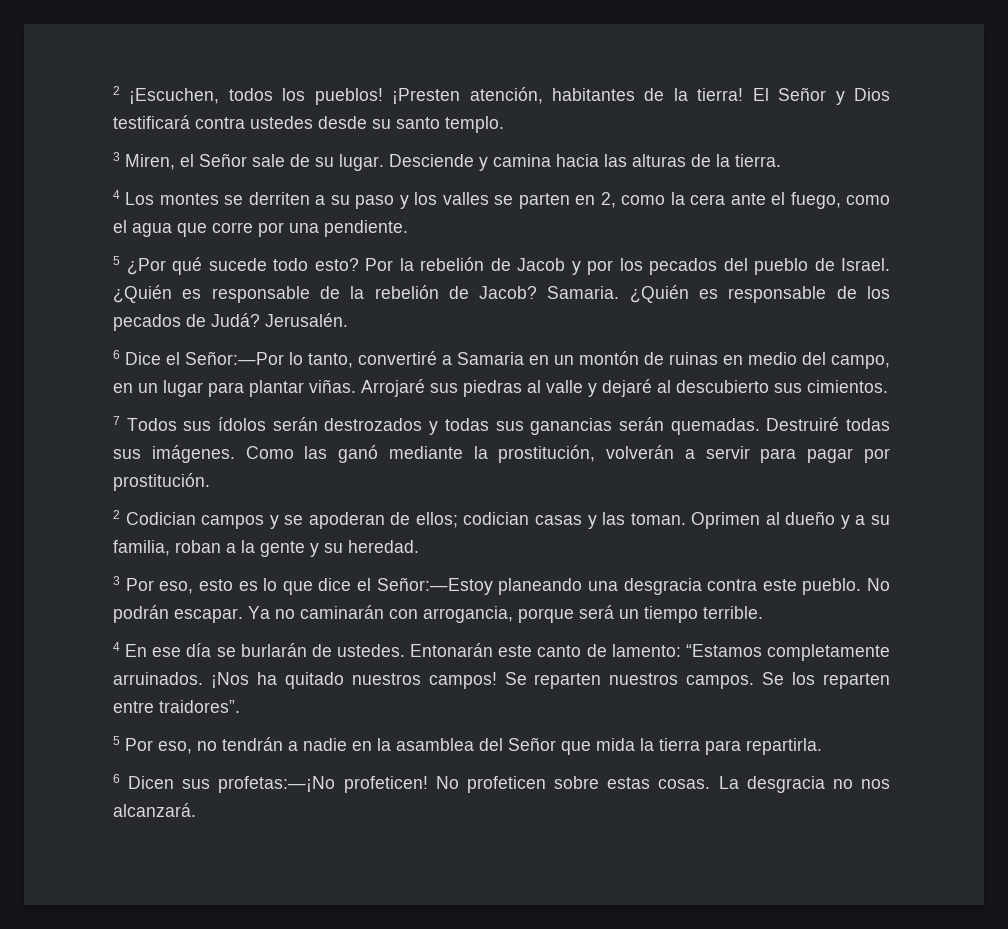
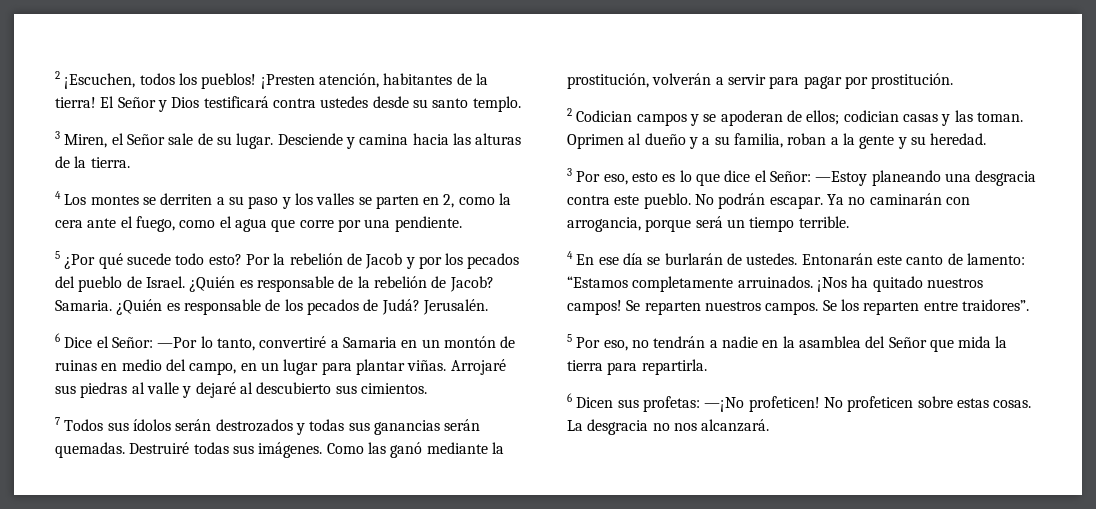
[185,351,284,365] Señor:—Por -> [111,337,198,348] Señor: —Por
[376,577,493,595] Señor:—Estoy -> [769,171,868,186] Señor: —Estoy
[218,776,336,793] profetas:—¡No -> [642,396,745,412] profetas: —¡No

